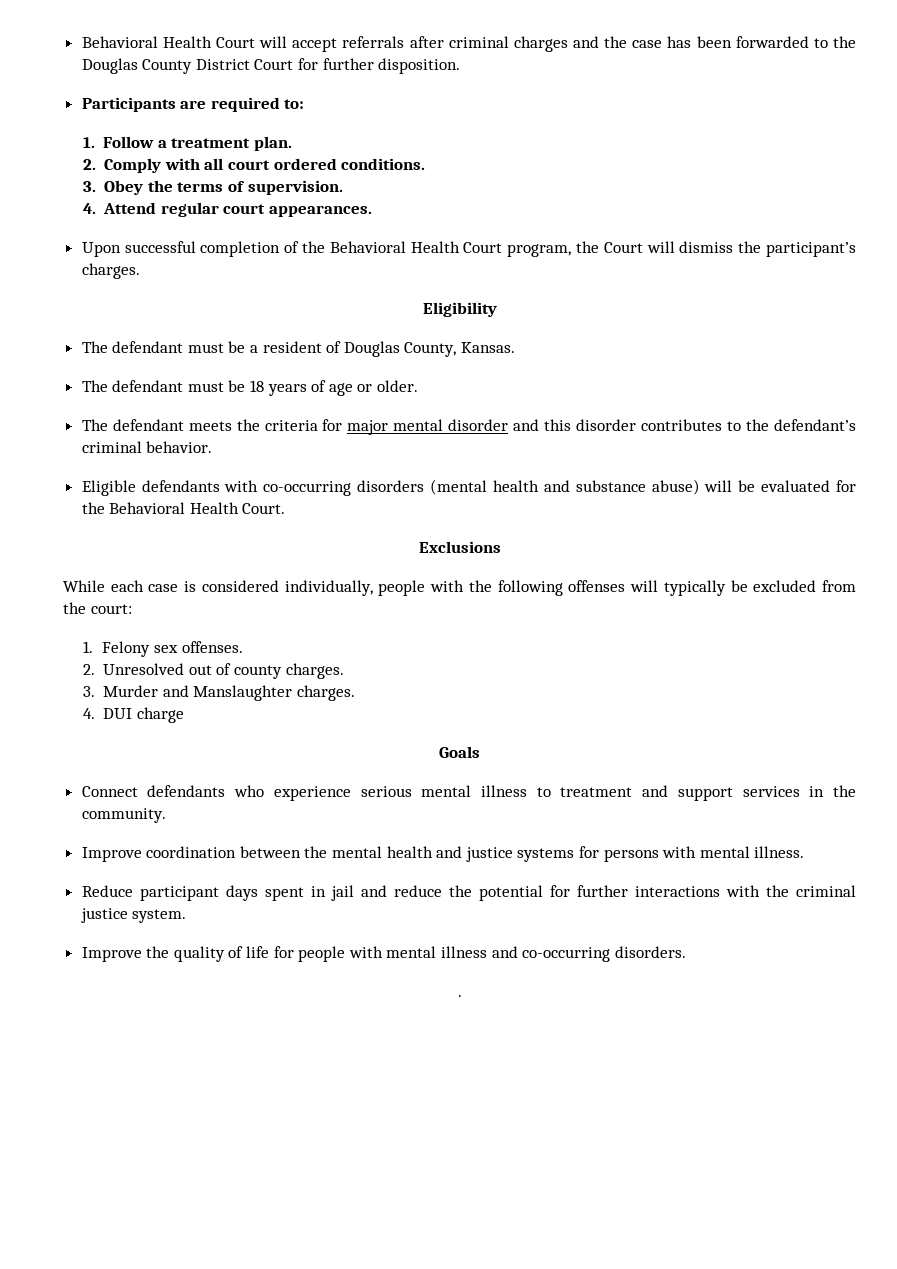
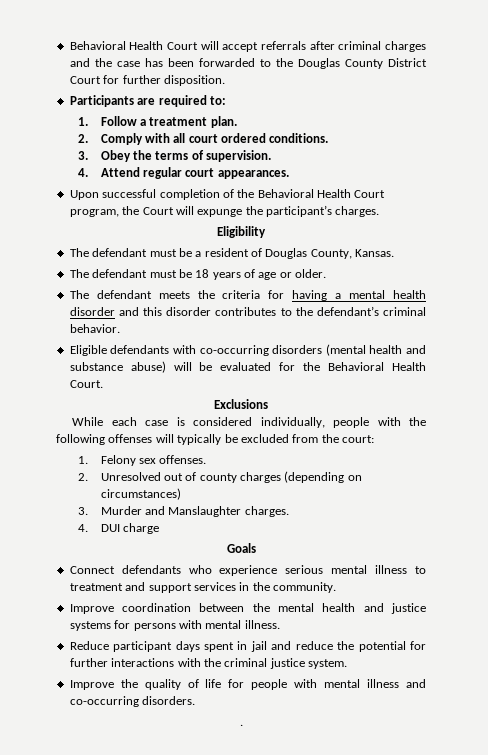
[679,241,734,253] dismiss -> [197,209,243,217] expunge
[347,419,444,435] major mental -> [292,290,426,301] having a mental health
[285,663,344,679] charges. -> [240,471,362,483] [100,488,181,500] charges (depending on circumstances)

